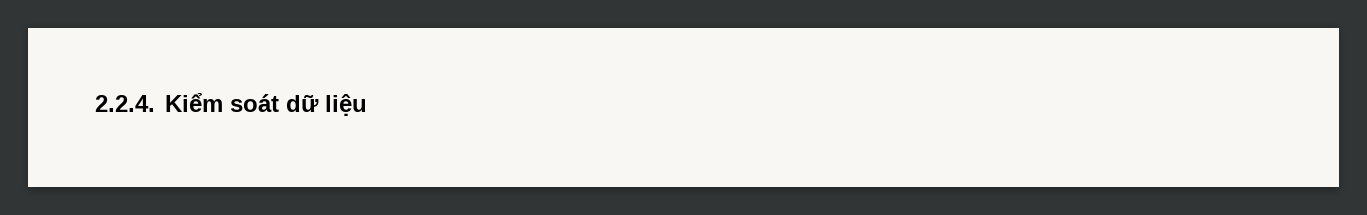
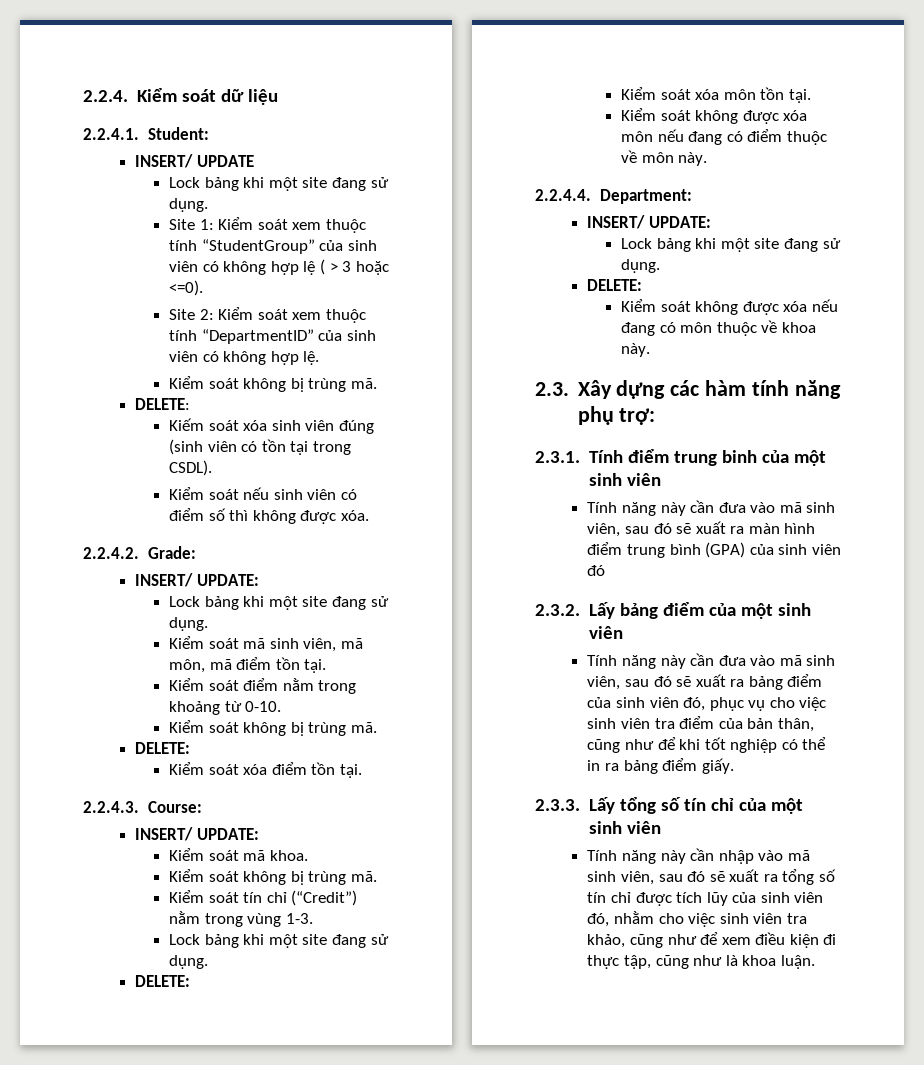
(368, 105) none -> [83,127,209,140] [135,154,254,168] [169,177,389,191] [169,198,209,212] [169,217,366,233] [169,239,377,254] [169,259,389,275] [169,280,204,296] [169,307,366,323] [169,329,376,344] [169,351,320,365] [169,376,377,392] [135,398,191,410] [169,418,374,434] [169,439,351,455] [169,460,213,476] [169,487,357,500] [169,508,369,524] [83,546,196,559] [135,573,259,587] [169,596,389,610] [169,617,209,631] [169,636,363,652] [169,657,327,673] [169,678,357,694] [169,701,282,715] [169,720,377,736] [135,742,191,754] [169,762,362,778] [83,801,202,813] [135,827,259,841] [169,848,308,861] [169,869,377,885] [169,890,358,906] [169,911,313,927] [169,934,389,948] [169,955,209,969] [135,975,191,987] [621,87,811,103] [621,108,808,124] [621,129,827,145] [621,150,708,166] [535,189,692,204] [587,215,711,229] [621,238,841,252] [621,259,661,273] [587,279,643,291] [621,299,838,315] [621,320,816,336] [621,343,651,357] [535,380,841,399] [577,406,656,425] [535,449,827,466] [588,473,661,486] [587,500,836,516] [587,521,816,537] [587,542,841,558] [587,565,606,576] [535,602,812,619] [588,626,623,639] [587,653,836,669] [587,674,823,690] [587,697,827,711] [587,716,814,732] [587,737,827,753] [587,758,734,774] [535,797,804,814] [588,821,661,834] [587,848,810,864] [587,869,837,885] [587,892,824,906] [587,911,807,927] [587,932,837,948] [587,955,815,969] // 2.2.4.1. Student: // INSERT/ UPDATE // Lock bảng khi một site đang sử dụng. // Site 1: Kiểm soát xem thuộc tính “StudentGroup” của sinh viên có không hợp lệ ( > 3 hoặc <=0). // Site 2: Kiểm soát xem thuộc tính “DepartmentID” của sinh viên có không hợp lệ. // Kiểm soát không bị trùng mã. // DELETE: // Kiếm soát xóa sinh viên đúng (sinh viên có tồn tại trong CSDL). // Kiểm soát nếu sinh viên có điểm số thì không được xóa. // 2.2.4.2. Grade: // INSERT/ UPDATE: // Lock bảng khi một site đang sử dụng. // Kiểm soát mã sinh viên, mã môn, mã điểm tồn tại. // Kiểm soát điểm nằm trong khoảng từ 0-10. // Kiểm soát không bị trùng mã. // DELETE: // Kiểm soát xóa điểm tồn tại. // 2.2.4.3. Course: // INSERT/ UPDATE: // Kiểm soát mã khoa. // Kiểm soát không bị trùng mã. // Kiểm soát tín chỉ (“Credit”) nằm trong vùng 1-3. // Lock bảng khi một site đang sử dụng. // DELETE: // Kiểm soát xóa môn tồn tại. // Kiểm soát không được xóa môn nếu đang có điểm thuộc về môn này. // 2.2.4.4. Department: // INSERT/ UPDATE: // Lock bảng khi một site đang sử dụng. // DELETE: // Kiểm soát không được xóa nếu đang có môn thuộc về khoa này. // 2.3. Xây dựng các hàm tính năng phụ trợ: // 2.3.1. Tính điểm trung binh của một sinh viên // Tính năng này cần đưa vào mã sinh viên, sau đó sẽ xuất ra màn hình điểm trung bình (GPA) của sinh viên đó // 2.3.2. Lấy bảng điểm của một sinh viên // Tính năng này cần đưa vào mã sinh viên, sau đó sẽ xuất ra bảng điểm của sinh viên đó, phục vụ cho việc sinh viên tra điểm của bản thân, cũng như để khi tốt nghiệp có thể in ra bảng điểm giấy. // 2.3.3. Lấy tổng số tín chỉ của một sinh viên // Tính năng này cần nhập vào mã sinh viên, sau đó sẽ xuất ra tổng số tín chỉ được tích lũy của sinh viên đó, nhằm cho việc sinh viên tra khảo, cũng như để xem điều kiện đi thực tập, cũng như là khoa luận.

